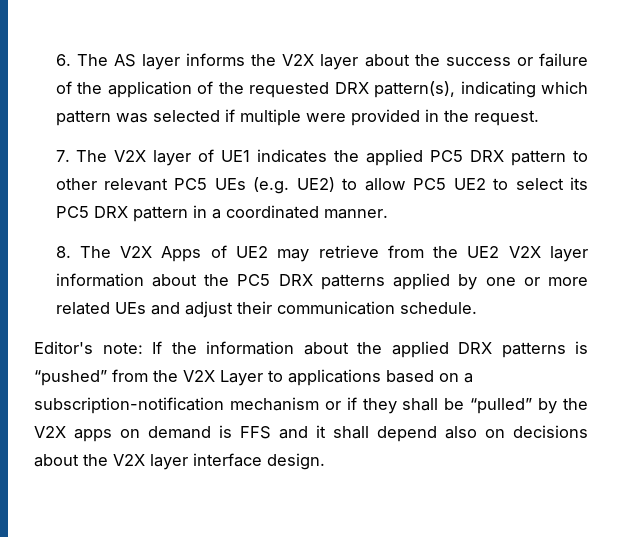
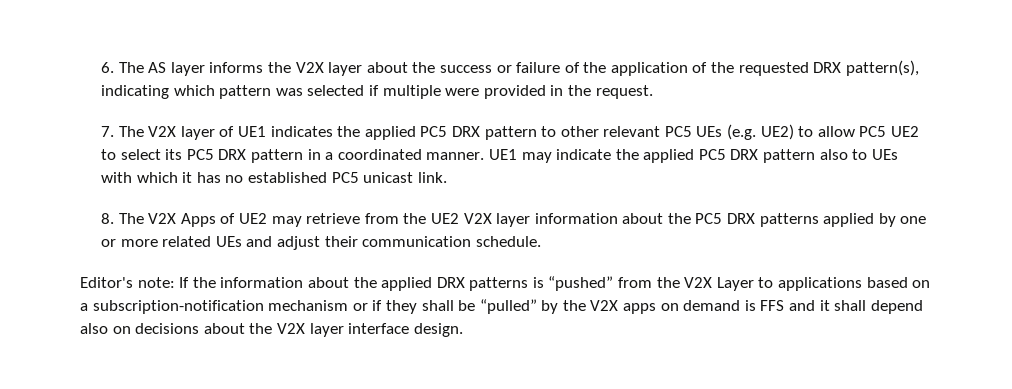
(388, 214) none -> [488,149,898,163] [101,172,447,183] UE1 may indicate the applied PC5 DRX pattern also to UEs with which it has no established PC5 unicast link.

